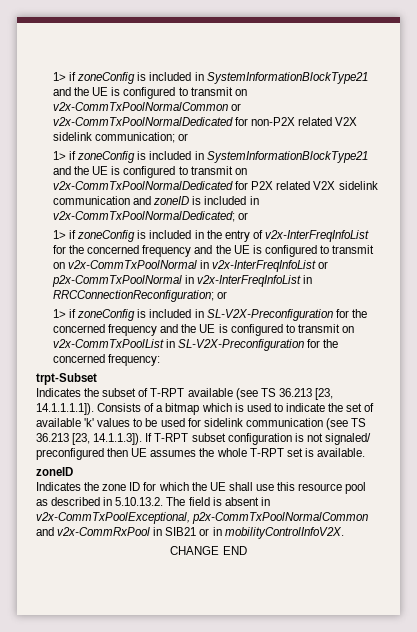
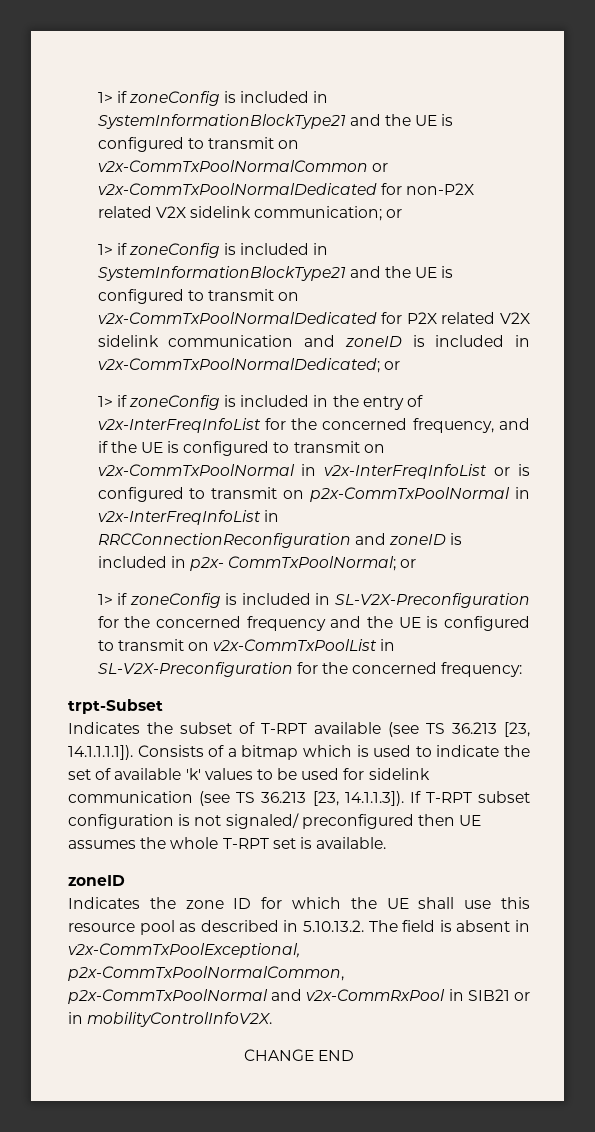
[142,245,213,257] frequency and -> [412,418,530,433] [97,441,108,453] frequency, and if
[52,275,313,287] [53,290,215,302] p2x-CommTxPoolNormal in v2x-InterFreqInfoList in RRCConnectionReconfiguration; -> [518,464,530,476] [97,487,530,502] [97,510,279,525] [97,533,463,548] [97,556,397,571] is configured to transmit on p2x-CommTxPoolNormal in v2x-InterFreqInfoList in RRCConnectionReconfiguration and zoneID is included in p2x- CommTxPoolNormal;
[192,512,369,524] p2x-CommTxPoolNormalCommon -> [68,966,344,981] [68,989,268,1004] p2x-CommTxPoolNormalCommon, p2x-CommTxPoolNormal

